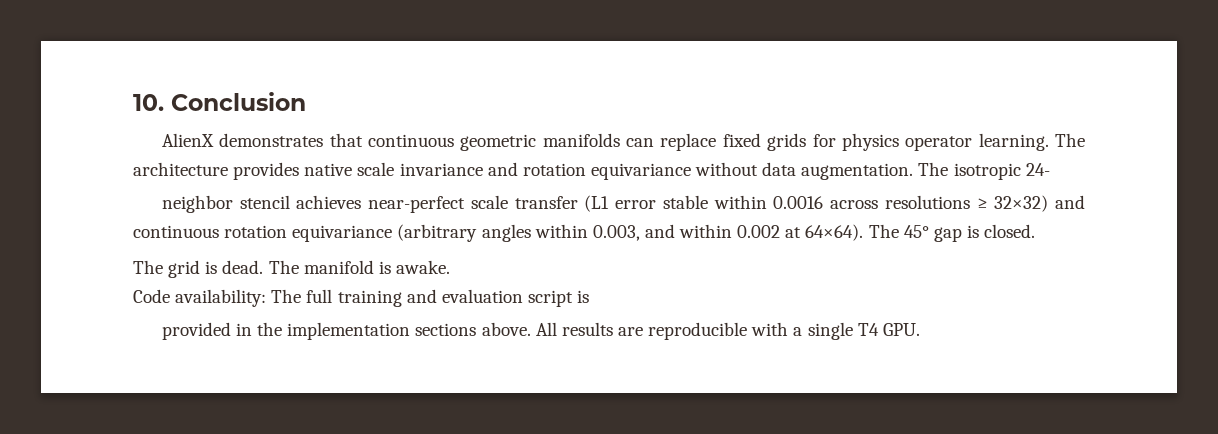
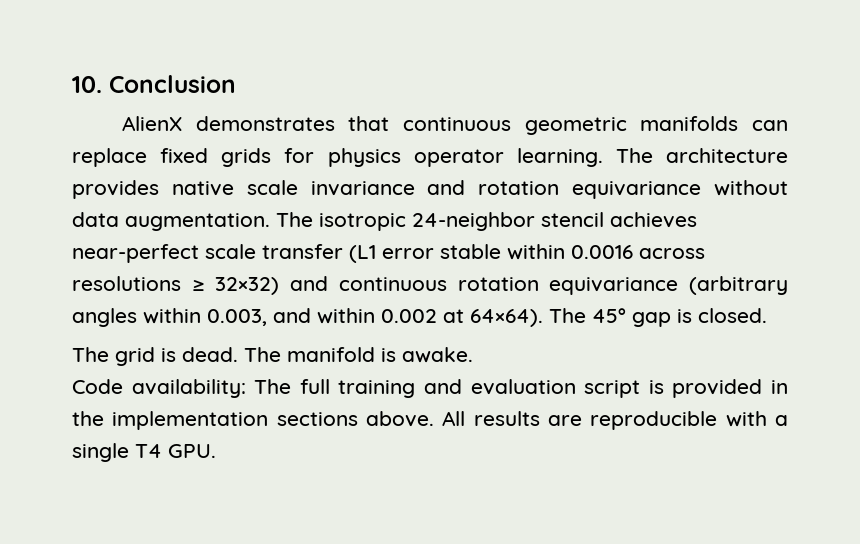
[1025,163,1050,176] [161,195,233,213] 24- // neighbor -> [412,212,535,231] 24-neighbor
(590, 296) // -> (664, 387) none

